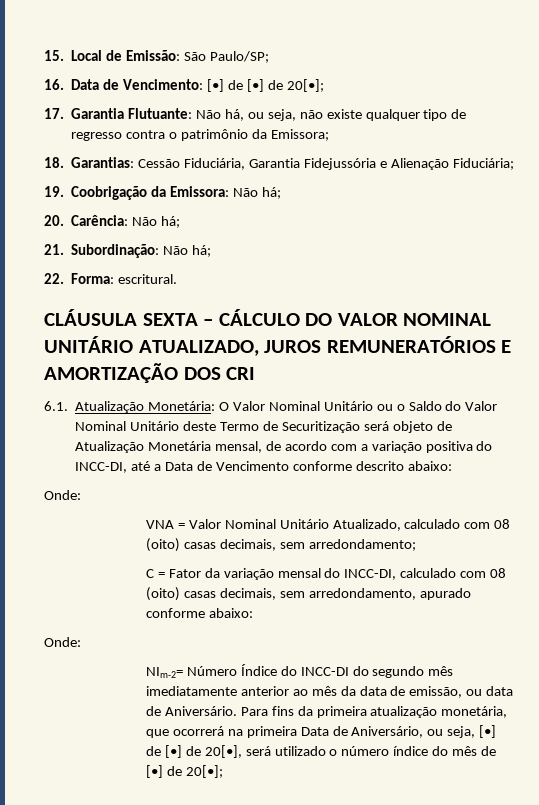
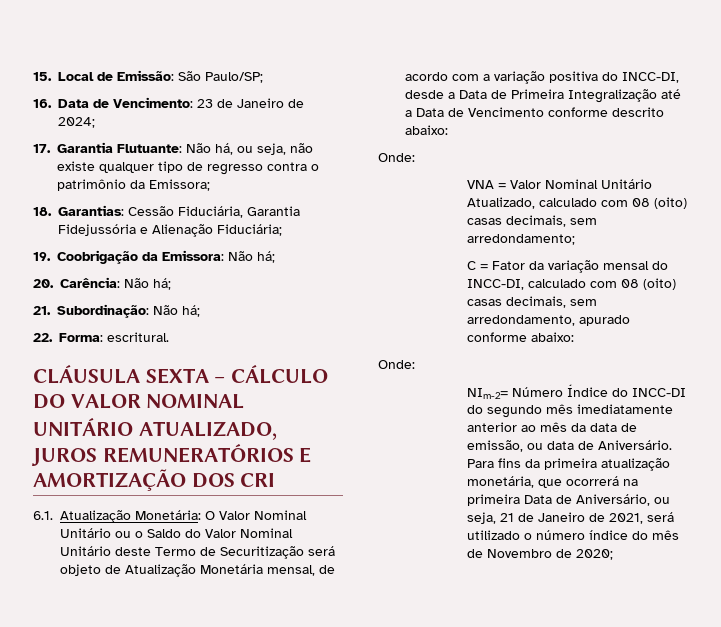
[206,79,324,92] [•] de [•] de 20[•]; -> [197,98,304,108] [58,117,95,128] 23 de Janeiro de 2024;
(128, 467) none -> [405,89,657,103] desde a Data de Primeira Integralização
[479,725,497,738] [145,745,242,758] [•] de [•] de 20[•], -> [500,512,644,524] 21 de Janeiro de 2021,
[145,765,223,778] [•] de 20[•]; -> [487,549,614,560] Novembro de 2020;

